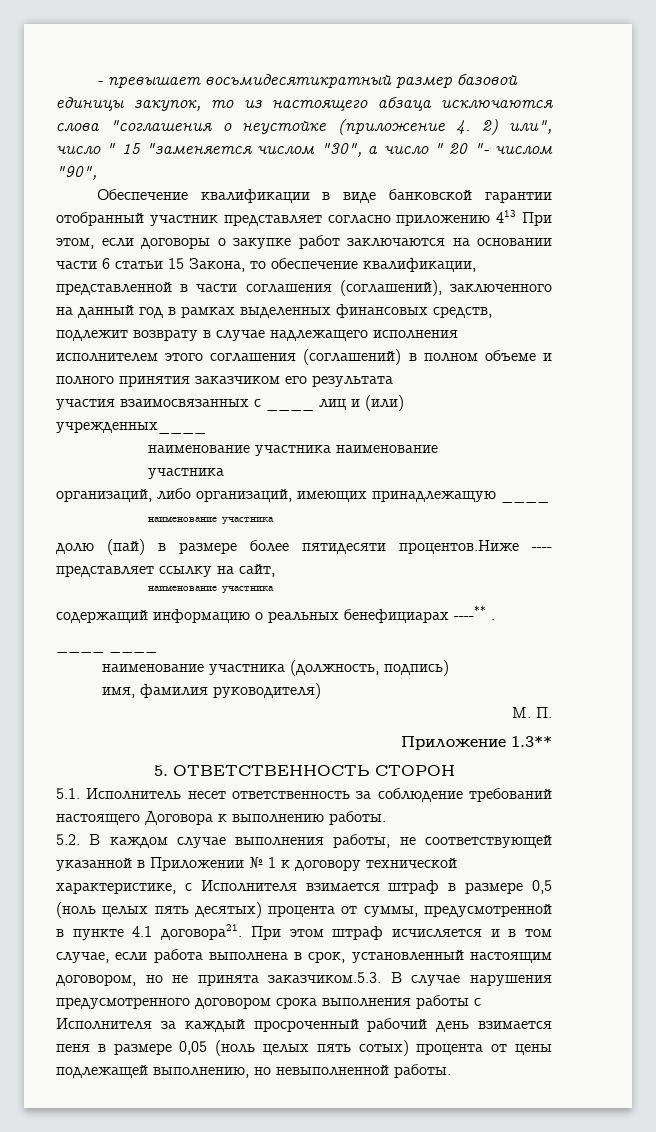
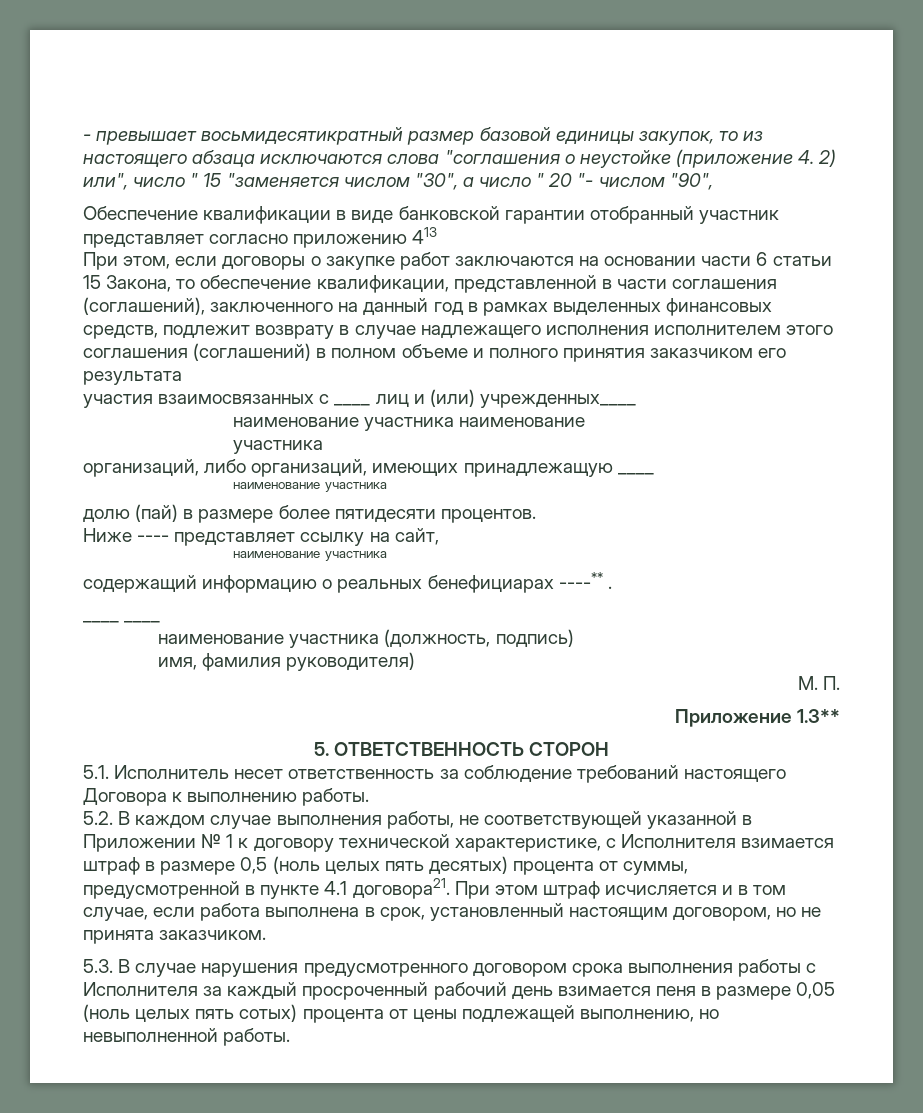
(517, 216) none -> (438, 235) //
[399,540,519,554] процентов.Ниже -> [440,509,536,523] [83,528,132,542] процентов. // Ниже
[268,972,382,983] заказчиком.5.3. -> [159,930,267,940] [83,959,113,973] заказчиком. // 5.3.

